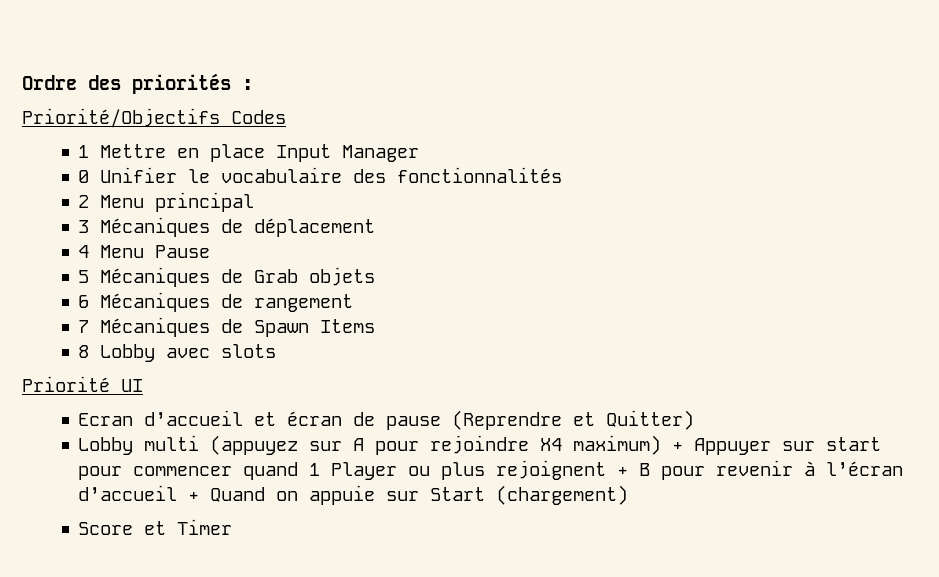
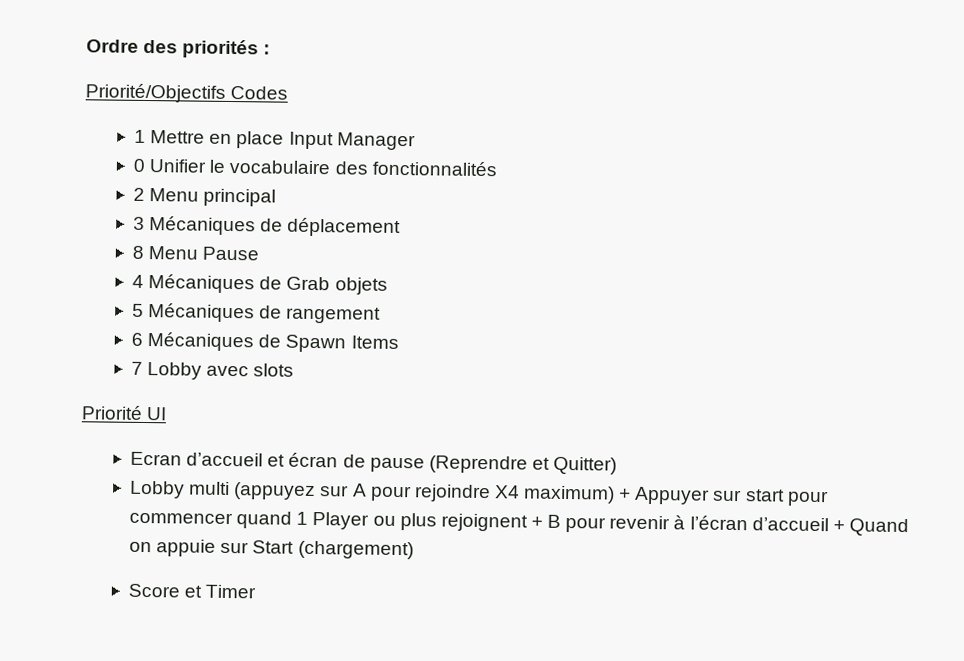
[78,245,90,258] 4 -> [132,245,145,259] 8
[78,270,90,283] 5 -> [132,274,145,288] 4
[78,295,90,308] 6 -> [132,303,145,317] 5
[78,320,90,333] 7 -> [131,332,144,346] 6
[78,345,90,358] 8 -> [131,361,144,375] 7

